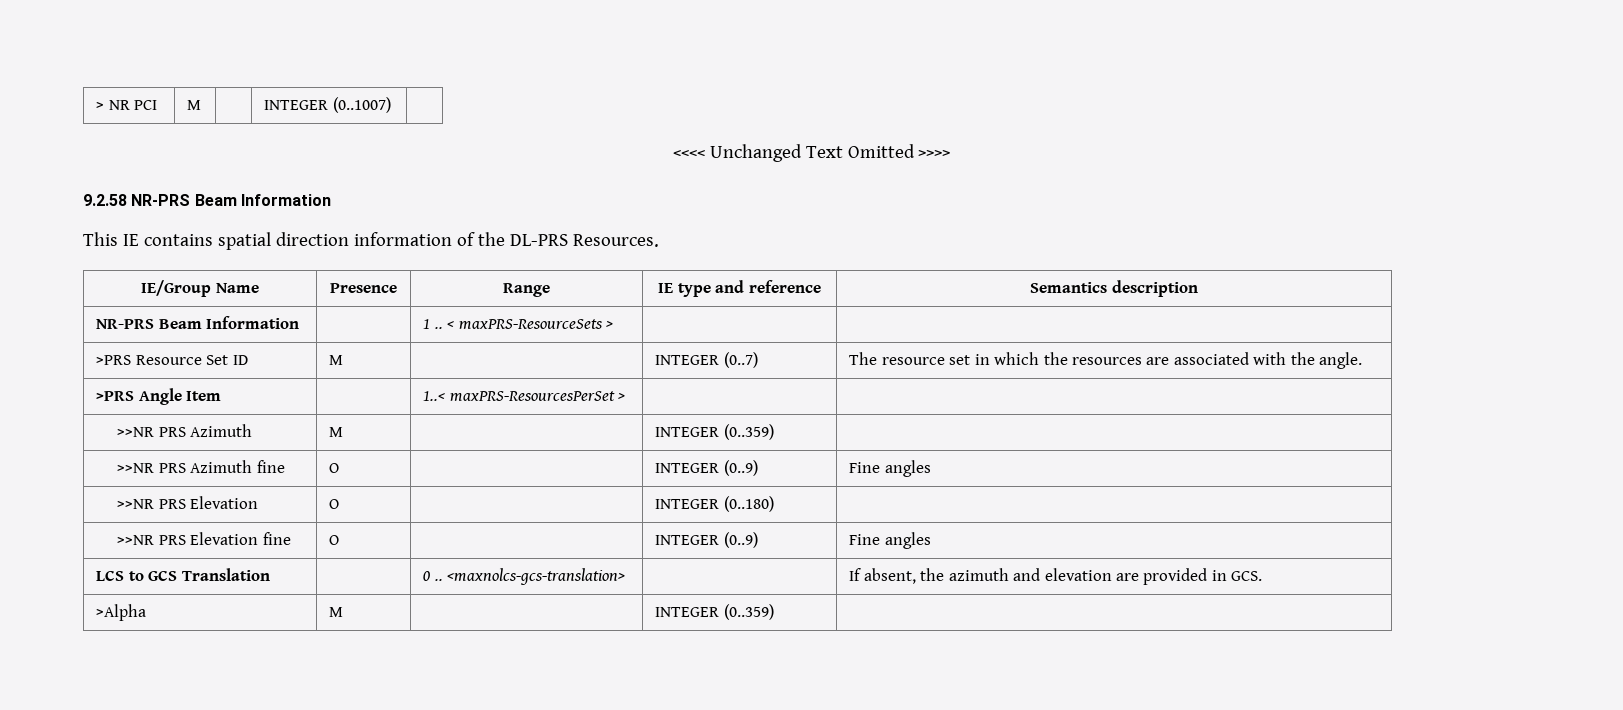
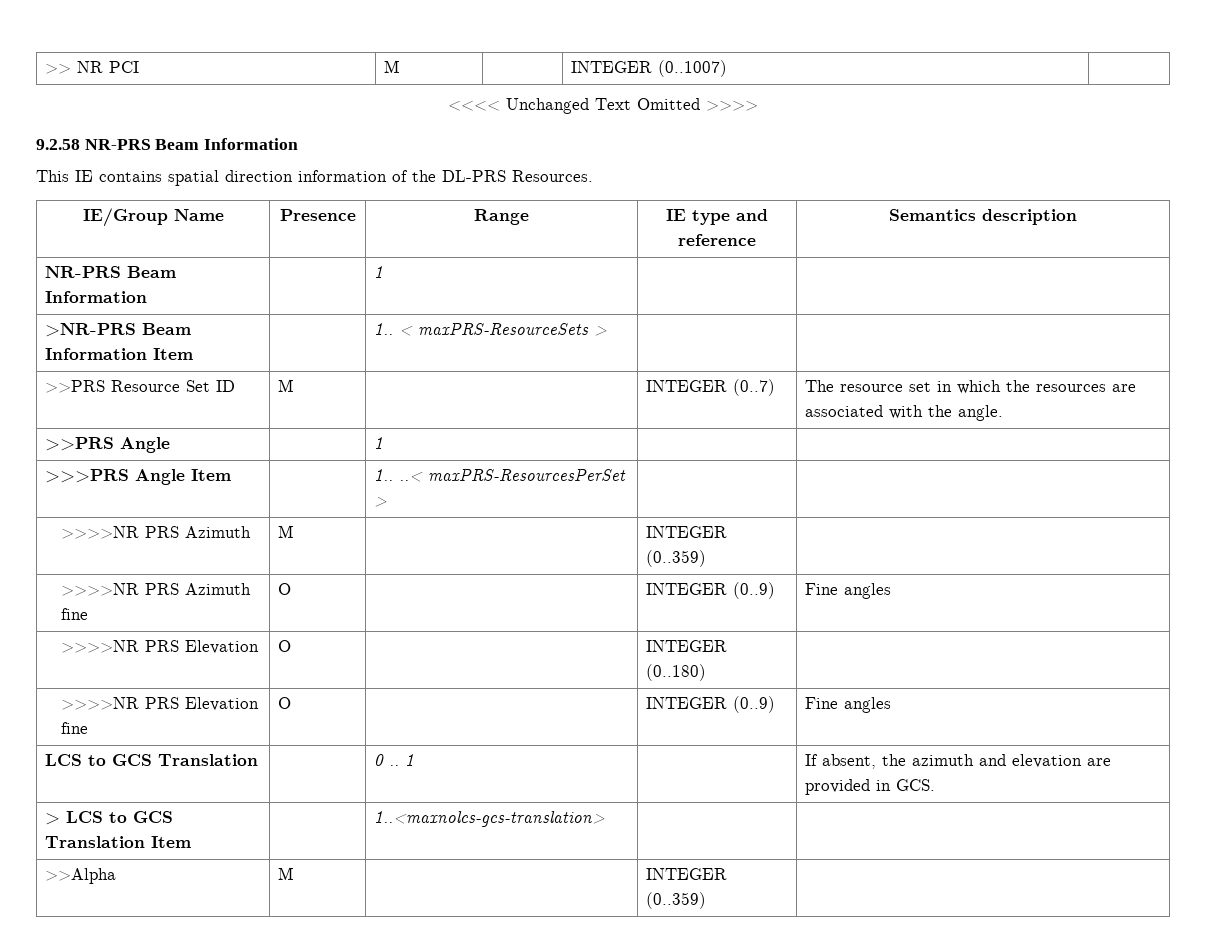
[96,102,105,110] > -> [45,64,72,74] >>
[434,327,443,329] .. -> [45,323,192,337] [45,348,194,360] [374,323,394,335] | | // >NR-PRS Beam Information Item | | 1..
[96,355,132,365] >PRS -> [45,380,106,393] >>PRS
[96,391,135,401] >PRS -> [45,437,171,453] [374,437,384,449] [45,469,130,483] >>PRS Angle | | 1 | | // >>>PRS
[423,391,446,401] 1..< -> [374,469,424,482] 1.. ..<
[117,427,155,437] >>NR -> [61,526,140,539] >>>>NR
[117,463,155,473] >>NR -> [61,583,140,596] >>>>NR
[117,499,155,509] >>NR -> [61,640,140,653] >>>>NR
[117,535,155,545] >>NR -> [61,697,140,710] >>>>NR
[447,568,626,585] <maxnolcs-gcs-translation> -> [405,754,415,766] 1
[96,604,147,621] >Alpha -> [45,811,174,825] [45,836,192,848] [374,811,606,827] [45,868,117,884] > LCS to GCS Translation Item | | 1..<maxnolcs-gcs-translation> | | // >>Alpha

